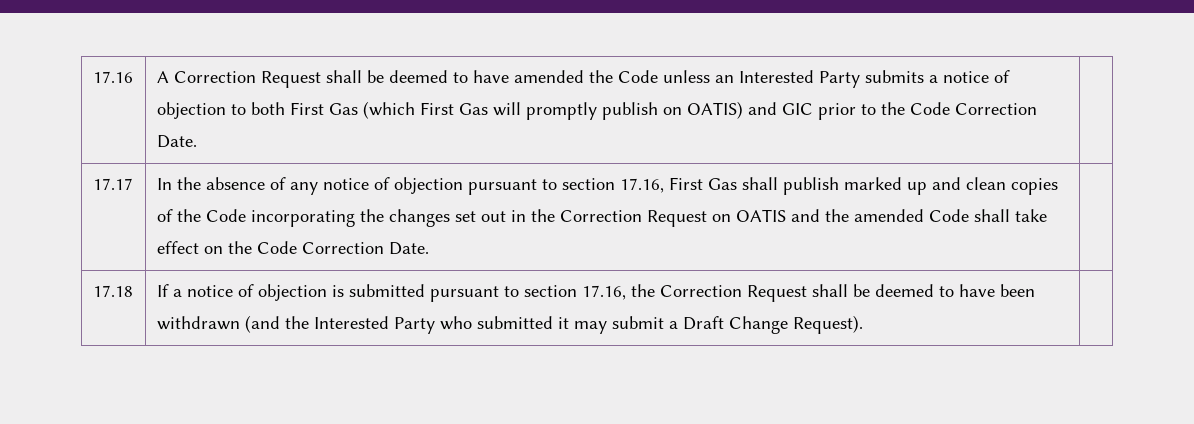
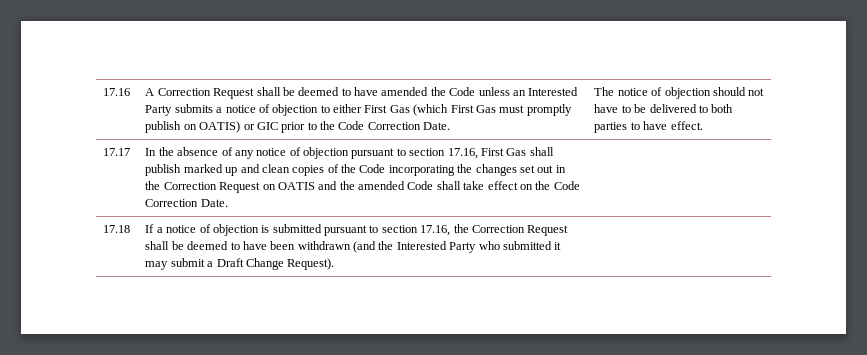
[250,102,285,115] both -> [333,104,363,113] either
[492,102,521,116] will -> [499,105,525,113] must
[747,102,777,115] and -> [243,124,255,130] or
(197, 141) none -> [594,87,765,99] [594,104,734,113] [594,121,703,133] The notice of objection should not have to be delivered to both parties to have effect.

